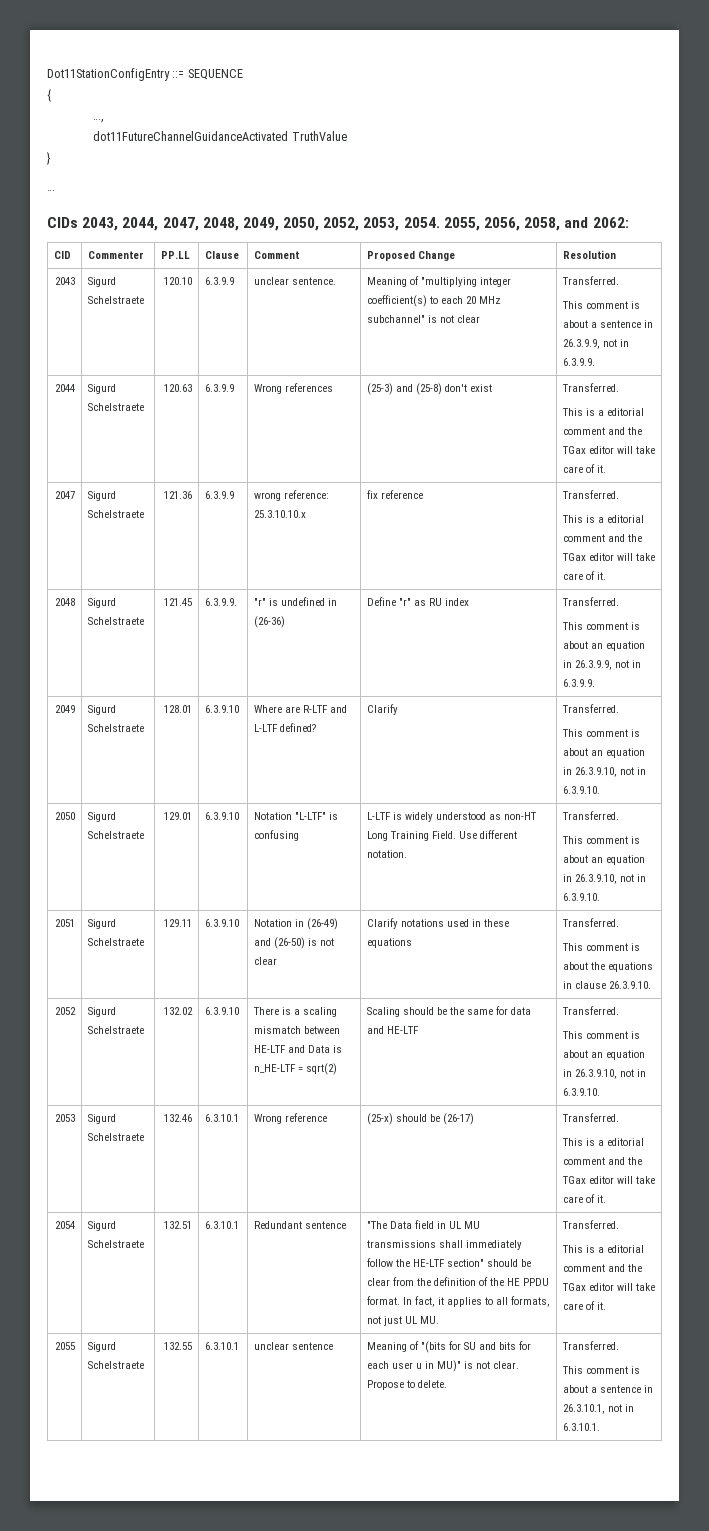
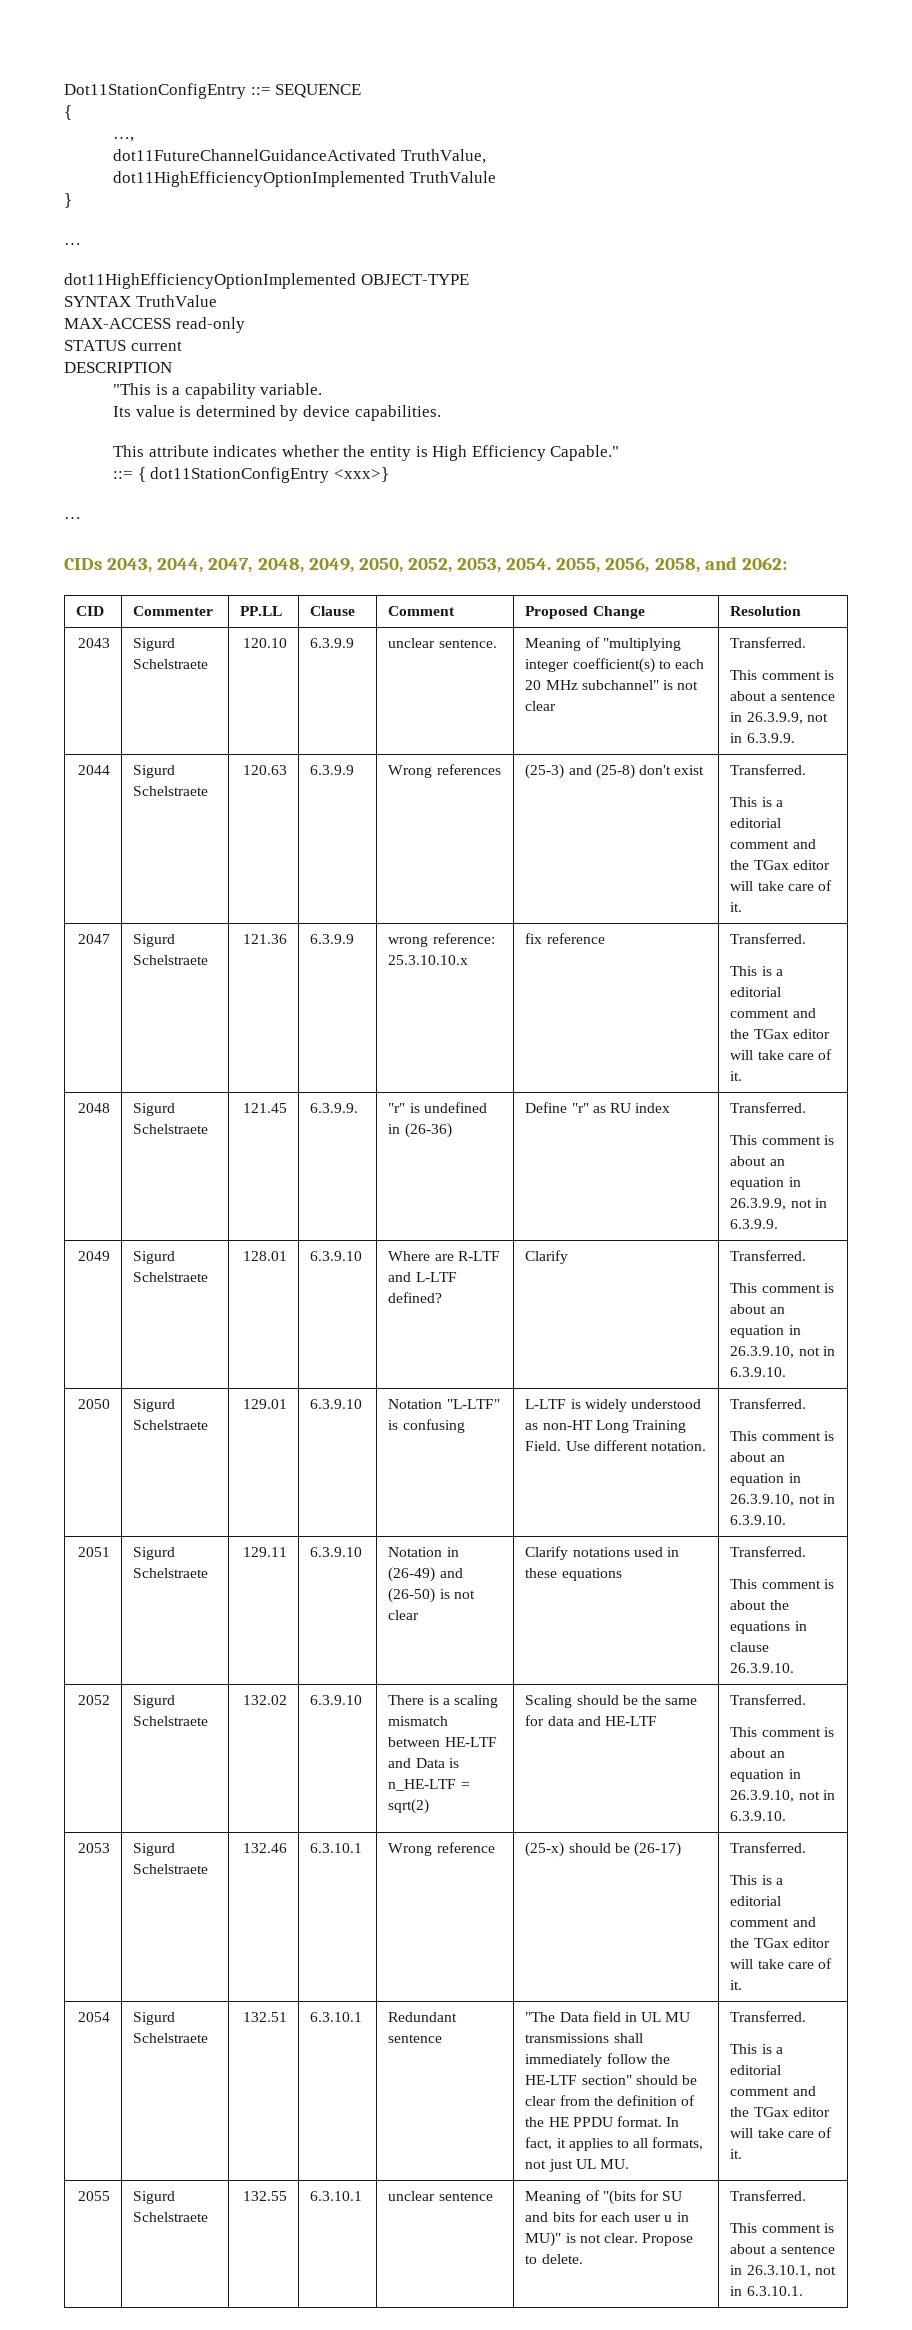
[291,131,347,141] [46,152,51,165] TruthValue // } -> [400,149,486,164] [113,171,496,187] [64,193,72,208] [64,243,81,245] [64,273,469,289] [64,295,217,307] [64,317,245,333] [64,340,182,351] [64,362,172,373] [113,383,323,399] [113,405,441,421] [113,445,620,461] [113,467,389,483] TruthValue, // dot11HighEfficiencyOptionImplemented TruthValule // } // … // dot11HighEfficiencyOptionImplemented OBJECT-TYPE // SYNTAX TruthValue // MAX-ACCESS read-only // STATUS current // DESCRIPTION // "This is a capability variable. // Its value is determined by device capabilities. // This attribute indicates whether the entity is High Efficiency Capable." // ::= { dot11StationConfigEntry <xxx>}

